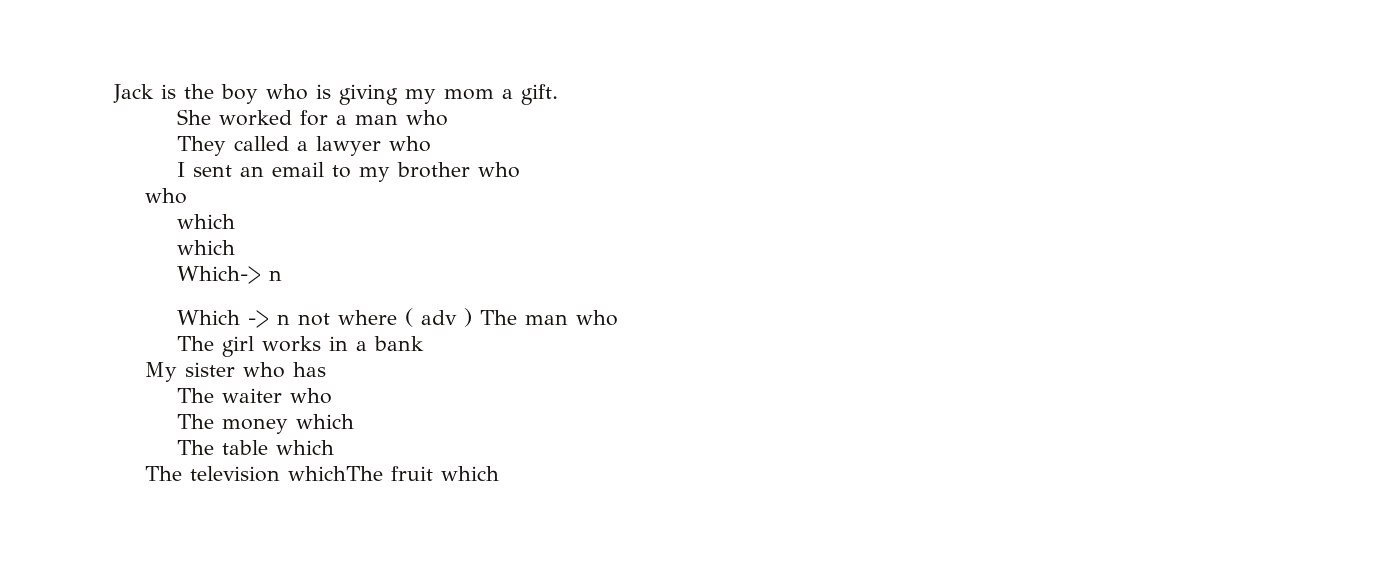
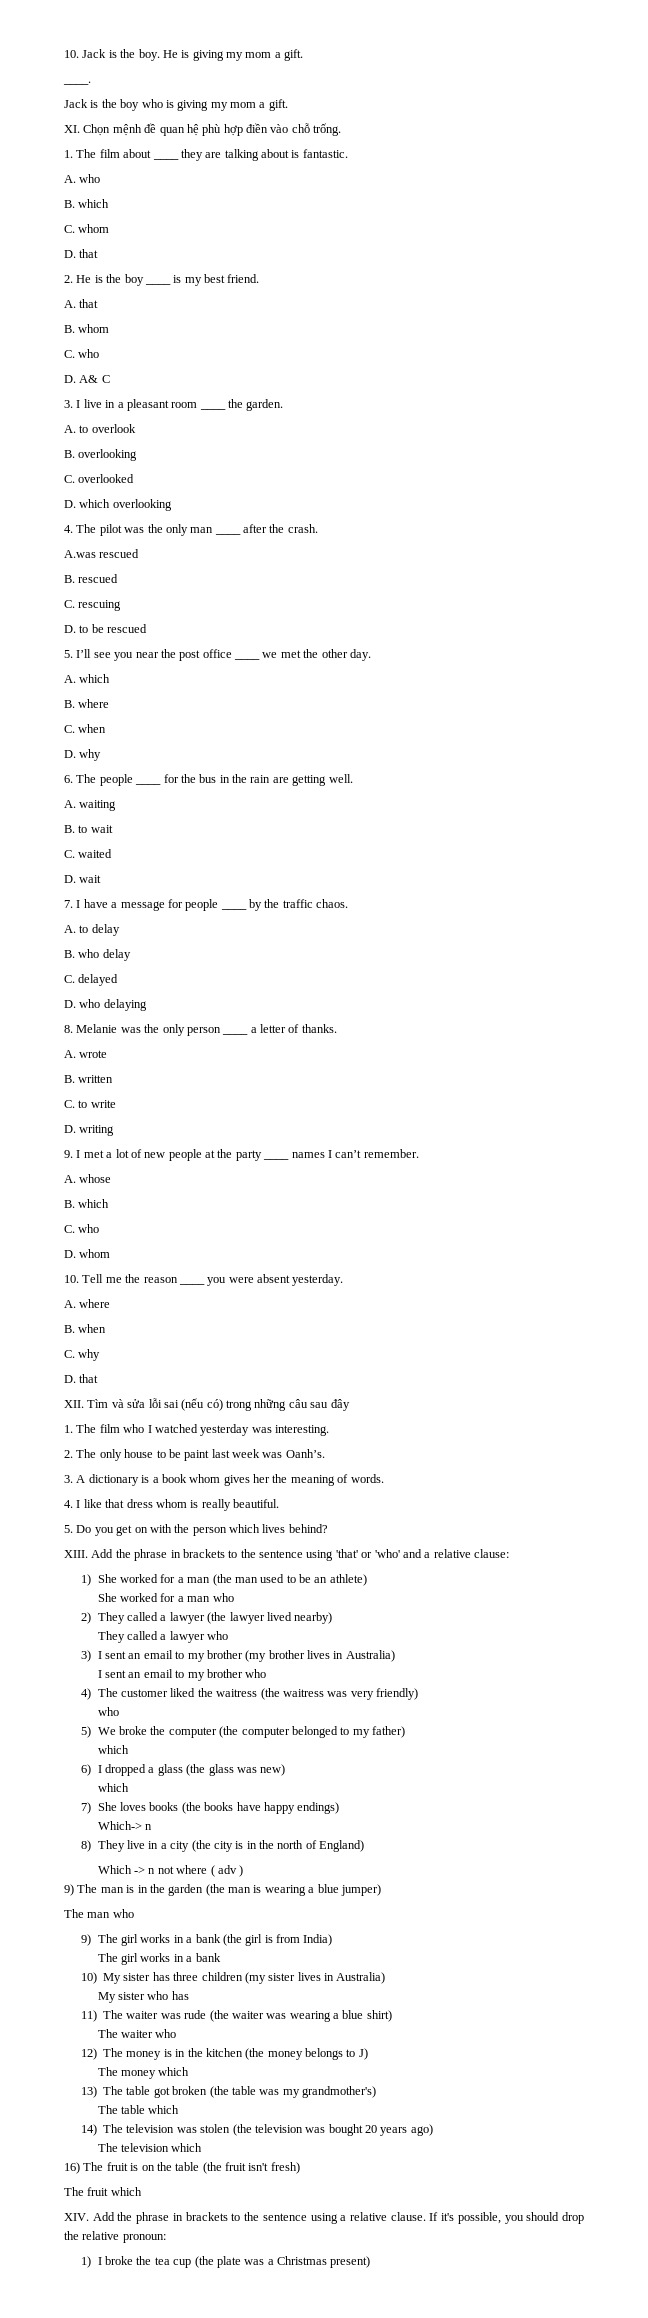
(113, 93) none -> [64,49,304,61] [63,81,91,85] 10. Jack is the boy. He is giving my mom a gift. // ____. //
(558, 94) none -> [64,123,342,136] [64,149,152,158] [152,149,348,161] [64,174,101,183] [64,199,110,208] [64,224,110,233] [64,249,99,258] [64,274,171,286] [173,274,260,286] [64,299,99,308] [64,324,110,333] [64,349,100,358] [64,375,110,383] [64,399,198,411] [199,408,226,410] [228,399,284,411] [64,424,136,433] [64,449,138,461] [64,474,135,483] [64,499,172,511] [64,524,214,536] [214,533,241,535] [243,524,318,533] [64,549,140,558] [64,574,119,583] [64,600,122,611] [64,624,148,633] [64,649,232,661] [234,658,260,660] [262,649,371,661] [64,674,111,683] [64,699,110,708] [64,724,107,733] [64,749,102,761] [64,774,162,786] [163,774,353,786] [64,800,117,811] [64,825,113,833] [64,849,113,858] [64,875,102,883] [64,899,349,911] [64,924,120,936] [64,949,131,961] [64,974,119,986] [64,999,147,1011] [64,1024,249,1036] [250,1024,337,1033] [64,1050,108,1058] [64,1075,114,1083] [64,1100,116,1108] [64,1125,115,1136] [64,1149,290,1161] [291,1149,419,1158] [64,1174,112,1183] [64,1199,110,1208] [64,1224,100,1233] [64,1249,111,1258] [64,1274,178,1283] [178,1274,344,1286] [64,1299,111,1308] [64,1324,107,1333] [64,1349,101,1361] [64,1374,99,1383] [64,1398,350,1411] [64,1424,329,1436] [64,1449,325,1461] [64,1474,384,1486] [64,1499,279,1511] [64,1524,328,1536] [64,1549,509,1561] [80,1574,367,1586] // XI. Chọn mệnh đề quan hệ phù hợp điền vào chỗ trống. // 1. The film about ____ they are talking about is fantastic. // A. who // B. which // C. whom // D. that // 2. He is the boy ____ is my best friend. // A. that // B. whom // C. who // D. A& C // 3. I live in a pleasant room ____ the garden. // A. to overlook // B. overlooking // C. overlooked // D. which overlooking // 4. The pilot was the only man ____ after the crash. // A.was rescued // B. rescued // C. rescuing // D. to be rescued // 5. I’ll see you near the post office ____ we met the other day. // A. which // B. where // C. when // D. why // 6. The people ____ for the bus in the rain are getting well. // A. waiting // B. to wait // C. waited // D. wait // 7. I have a message for people ____ by the traffic chaos. // A. to delay // B. who delay // C. delayed // D. who delaying // 8. Melanie was the only person ____ a letter of thanks. // A. wrote // B. written // C. to write // D. writing // 9. I met a lot of new people at the party ____ names I can’t remember. // A. whose // B. which // C. who // D. whom // 10. Tell me the reason ____ you were absent yesterday. // A. where // B. when // C. why // D. that // XII. Tìm và sửa lỗi sai (nếu có) trong những câu sau đây // 1. The film who I watched yesterday was interesting. // 2. The only house to be paint last week was Oanh’s. // 3. A dictionary is a book whom gives her the meaning of words. // 4. I like that dress whom is really beautiful. // 5. Do you get on with the person which lives behind? // XIII. Add the phrase in brackets to the sentence using 'that' or 'who' and a relative clause: // 1) She worked for a man (the man used to be an athlete)
(448, 118) none -> [80,1612,333,1624] // 2) They called a lawyer (the lawyer lived nearby)
(431, 144) none -> [80,1650,395,1662] // 3) I sent an email to my brother (my brother lives in Australia)
[145,188,188,204] [176,214,235,229] [176,240,235,255] [176,266,282,284] who // which // which // Which-> n -> [80,1688,419,1700] [97,1707,119,1716] [80,1726,406,1738] [97,1745,129,1754] [80,1764,286,1776] [97,1783,129,1792] [80,1802,340,1814] [97,1821,153,1830] [80,1840,365,1852] 4) The customer liked the waitress (the waitress was very friendly) // who // 5) We broke the computer (the computer belonged to my father) // which // 6) I dropped a glass (the glass was new) // which // 7) She loves books (the books have happy endings) // Which-> n // 8) They live in a city (the city is in the north of England)
[479,310,618,326] The man who -> [64,1884,381,1896] [64,1909,134,1918] [80,1934,333,1946] // 9) The man is in the garden (the man is wearing a blue jumper) // The man who // 9) The girl works in a bank (the girl is from India)
[145,362,327,382] [176,388,332,404] [176,414,354,434] My sister who has // The waiter who // The money which -> [80,1972,386,1984] [97,1991,189,2003] [80,2010,392,2022] [97,2029,177,2038] [80,2048,368,2060] [97,2067,190,2079] [80,2086,377,2098] 10) My sister has three children (my sister lives in Australia) // My sister who has // 11) The waiter was rude (the waiter was wearing a blue shirt) // The waiter who // 12) The money is in the kitchen (the money belongs to J) // The money which // 13) The table got broken (the table was my grandmother's)
[145,466,500,482] The television whichThe fruit which -> [80,2124,433,2136] [97,2143,203,2152] [64,2162,300,2174] [64,2187,142,2196] [64,2212,585,2224] [64,2231,166,2243] [80,2256,371,2268] 14) The television was stolen (the television was bought 20 years ago) // The television which // 16) The fruit is on the table (the fruit isn't fresh) // The fruit which // XIV. Add the phrase in brackets to the sentence using a relative clause. If it's possible, you should drop the relative pronoun: // 1) I broke the tea cup (the plate was a Christmas present)

